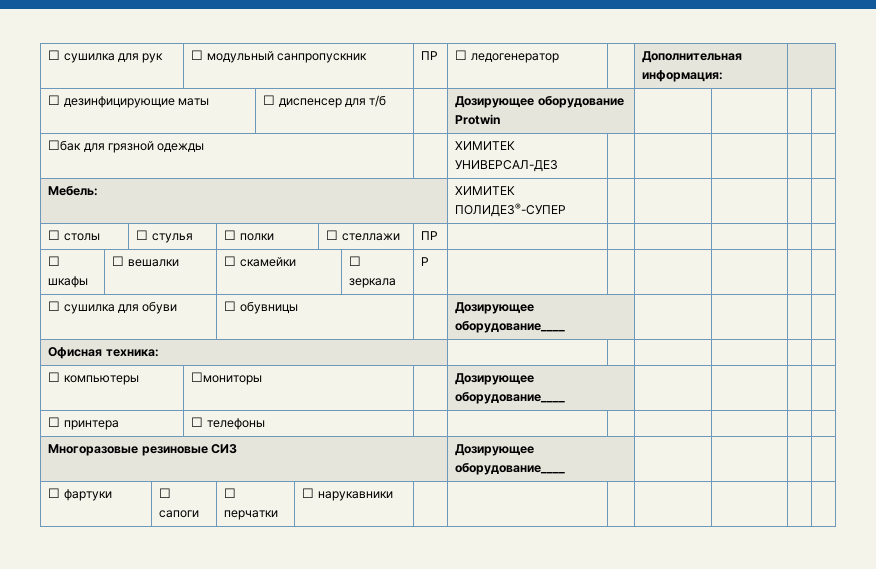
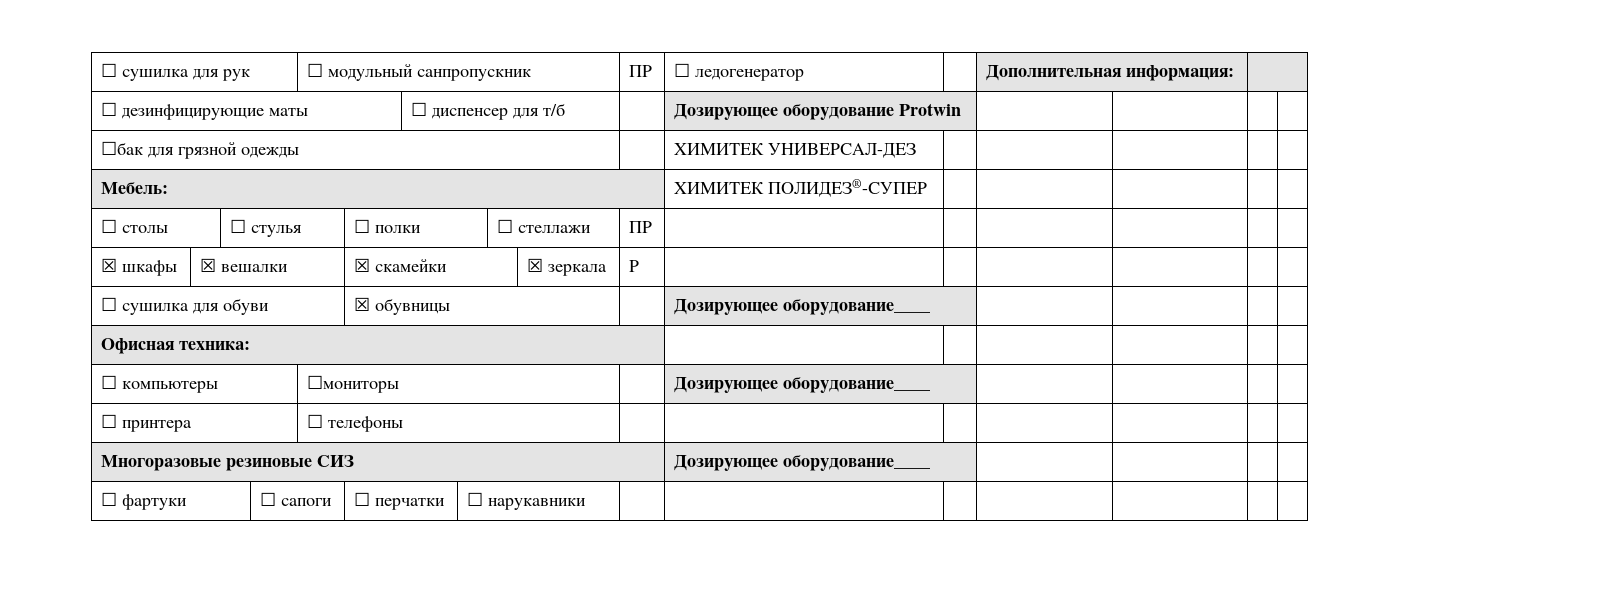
[48,256,61,266] ☐ -> [101,258,118,272] ☒
[112,256,125,266] ☐ -> [200,258,217,272] ☒
[224,256,237,266] ☐ -> [354,258,371,272] ☒
[349,256,362,266] ☐ -> [527,258,544,272] ☒
[224,301,237,311] ☐ -> [354,297,371,311] ☒

